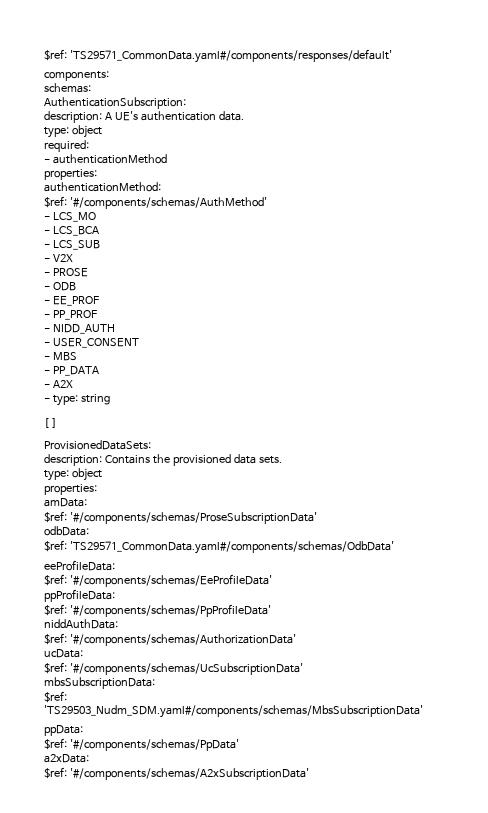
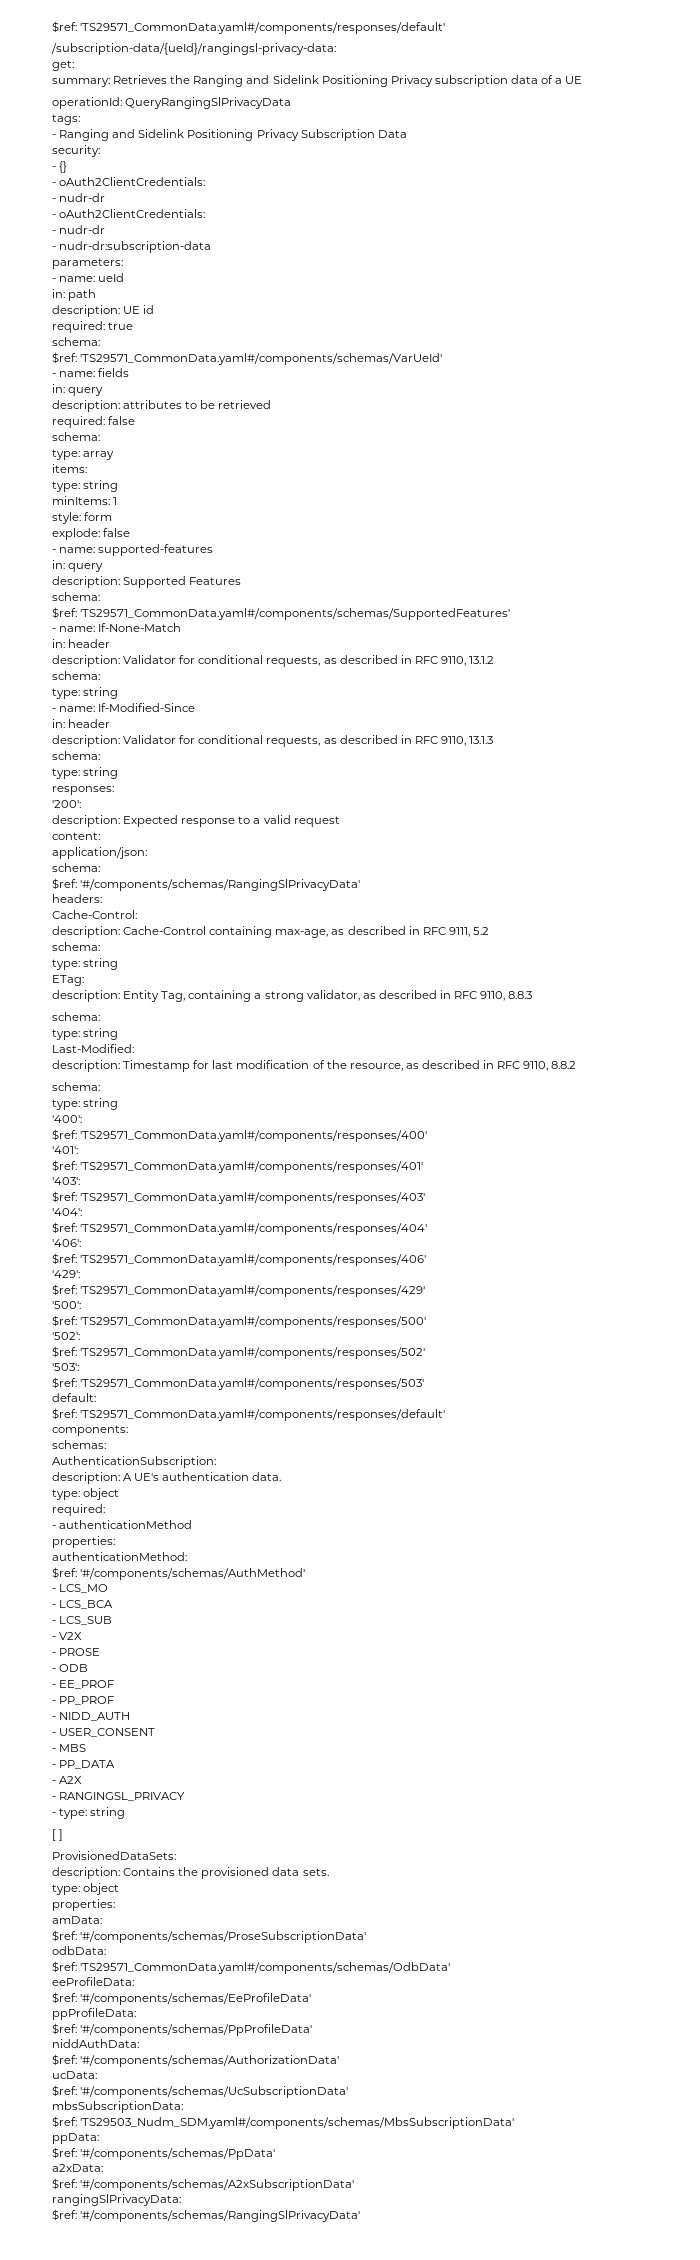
[44,49,392,63] $ref: 'TS29571_CommonData.yaml#/components/responses/default' -> [52,21,446,34] [51,43,336,55] [52,60,74,71] [52,75,583,87] [52,97,292,109] [52,114,80,125] [52,129,407,141] [52,145,100,157] [52,161,68,173] [52,177,206,186] [52,193,106,202] [52,209,206,218] [52,225,106,234] [52,241,212,253] [52,258,123,269] [52,273,125,282] [52,289,97,301] [52,305,155,317] [52,321,134,333] [52,337,100,346] [52,352,443,365] [52,368,130,377] [52,384,104,396] [52,400,272,412] [52,416,136,428] [52,432,100,441] [52,449,115,460] [52,464,87,473] [52,480,119,492] [52,496,118,505] [52,512,113,524] [52,528,131,540] [52,544,214,556] [52,560,104,572] [52,576,242,588] [52,592,100,601] [52,607,511,620] [52,623,182,632] [52,639,111,648] [52,655,495,667] [52,671,100,680] [52,687,119,699] [52,703,196,712] [52,719,111,728] [52,735,494,747] [52,751,100,760] [52,767,119,779] [52,786,114,795] [52,800,81,808] [52,815,340,827] [52,832,100,840] [52,847,147,859] [52,863,100,872] [52,878,361,891] [52,894,102,903] [52,910,137,919] [52,926,489,938] [52,942,100,951] [52,958,119,970] [52,975,84,986] [52,990,533,1002] [52,1012,100,1021] [52,1028,119,1040] [52,1044,134,1053] [52,1060,577,1072] [52,1082,100,1091] [52,1098,119,1110] [52,1115,82,1123] [52,1129,428,1142] [52,1146,78,1154] [52,1160,424,1173] [52,1177,80,1185] [52,1191,426,1204] [52,1208,82,1216] [52,1222,428,1235] [52,1239,81,1247] [52,1253,427,1266] [52,1270,80,1278] [52,1284,426,1297] [52,1301,81,1309] [52,1315,427,1328] [52,1332,80,1340] [52,1346,426,1359] [52,1363,79,1371] [52,1377,425,1390] [52,1393,96,1402] [52,1408,446,1421] $ref: 'TS29571_CommonData.yaml#/components/responses/default' // /subscription-data/{ueId}/rangingsl-privacy-data: // get: // summary: Retrieves the Ranging and Sidelink Positioning Privacy subscription data of a UE // operationId: QueryRangingSlPrivacyData // tags: // - Ranging and Sidelink Positioning Privacy Subscription Data // security: // - {} // - oAuth2ClientCredentials: // - nudr-dr // - oAuth2ClientCredentials: // - nudr-dr // - nudr-dr:subscription-data // parameters: // - name: ueId // in: path // description: UE id // required: true // schema: // $ref: 'TS29571_CommonData.yaml#/components/schemas/VarUeId' // - name: fields // in: query // description: attributes to be retrieved // required: false // schema: // type: array // items: // type: string // minItems: 1 // style: form // explode: false // - name: supported-features // in: query // description: Supported Features // schema: // $ref: 'TS29571_CommonData.yaml#/components/schemas/SupportedFeatures' // - name: If-None-Match // in: header // description: Validator for conditional requests, as described in RFC 9110, 13.1.2 // schema: // type: string // - name: If-Modified-Since // in: header // description: Validator for conditional requests, as described in RFC 9110, 13.1.3 // schema: // type: string // responses: // '200': // description: Expected response to a valid request // content: // application/json: // schema: // $ref: '#/components/schemas/RangingSlPrivacyData' // headers: // Cache-Control: // description: Cache-Control containing max-age, as described in RFC 9111, 5.2 // schema: // type: string // ETag: // description: Entity Tag, containing a strong validator, as described in RFC 9110, 8.8.3 // schema: // type: string // Last-Modified: // description: Timestamp for last modification of the resource, as described in RFC 9110, 8.8.2 // schema: // type: string // '400': // $ref: 'TS29571_CommonData.yaml#/components/responses/400' // '401': // $ref: 'TS29571_CommonData.yaml#/components/responses/401' // '403': // $ref: 'TS29571_CommonData.yaml#/components/responses/403' // '404': // $ref: 'TS29571_CommonData.yaml#/components/responses/404' // '406': // $ref: 'TS29571_CommonData.yaml#/components/responses/406' // '429': // $ref: 'TS29571_CommonData.yaml#/components/responses/429' // '500': // $ref: 'TS29571_CommonData.yaml#/components/responses/500' // '502': // $ref: 'TS29571_CommonData.yaml#/components/responses/502' // '503': // $ref: 'TS29571_CommonData.yaml#/components/responses/503' // default: // $ref: 'TS29571_CommonData.yaml#/components/responses/default'
(73, 384) none -> [52,1792,186,1801] // - RANGINGSL_PRIVACY
(309, 774) none -> [52,2194,181,2206] [52,2209,361,2222] // rangingSlPrivacyData: // $ref: '#/components/schemas/RangingSlPrivacyData'

